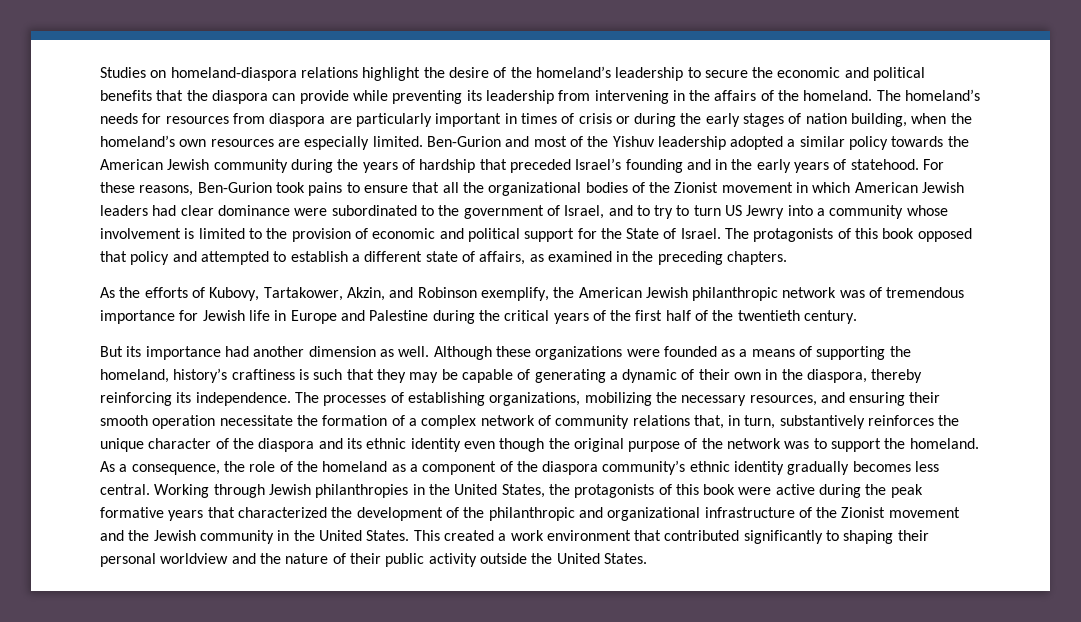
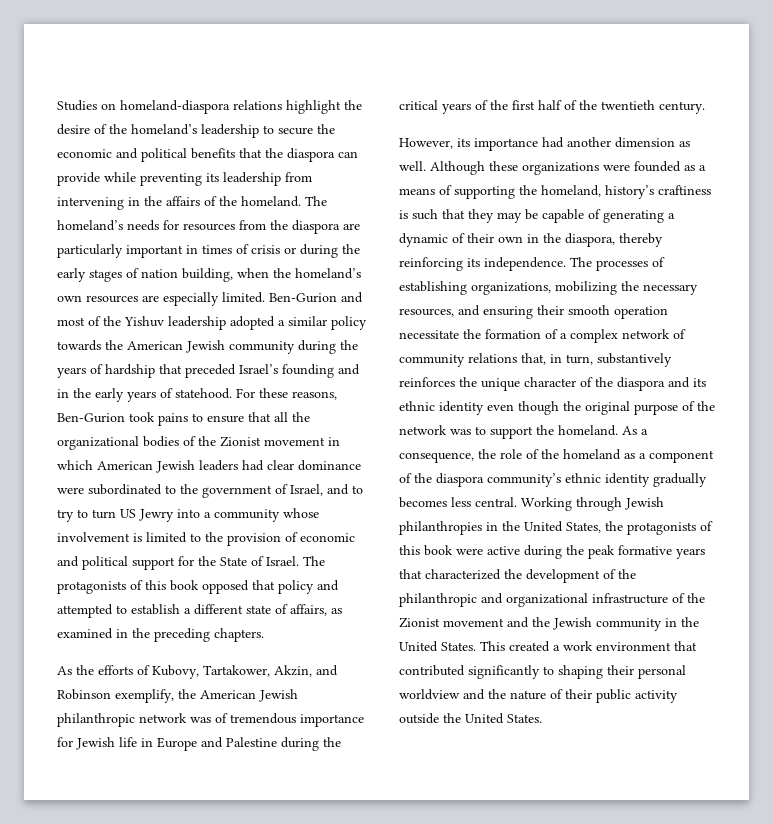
(265, 118) none -> [270,220,288,230] the
[100,346,123,357] But -> [399,138,453,149] However,

